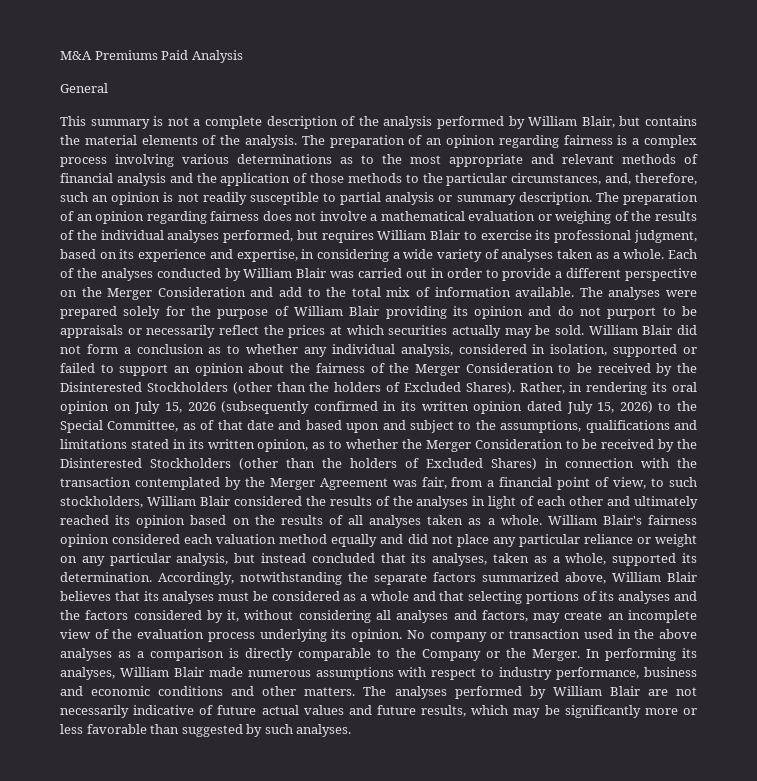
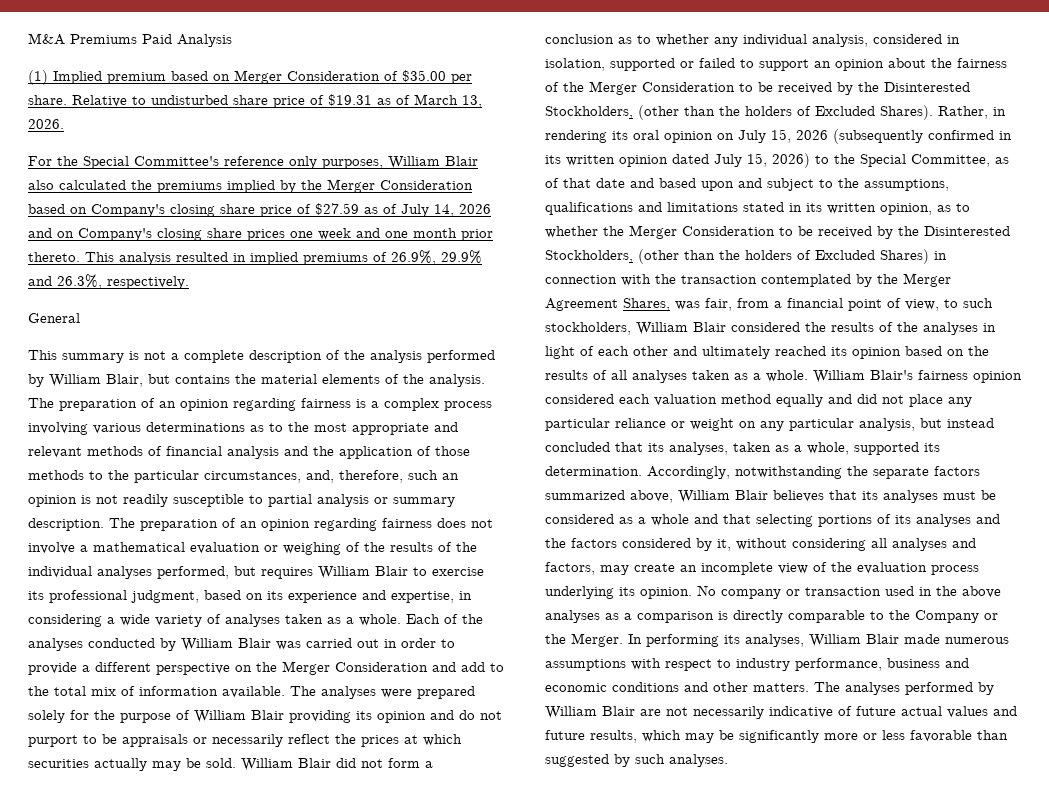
(243, 56) none -> [28,70,472,85] [28,94,482,108] [28,119,64,129] [28,156,478,169] [28,179,473,193] [28,203,491,217] [28,228,493,241] [28,250,482,265] [28,274,189,289] // (1) Implied premium based on Merger Consideration of $35.00 per share. Relative to undisturbed share price of $19.31 as of March 13, 2026. // For the Special Committee's reference only purposes, William Blair also calculated the premiums implied by the Merger Consideration based on Company's closing share price of $27.59 as of July 14, 2026 and on Company's closing share prices one week and one month prior thereto. This analysis resulted in implied premiums of 26.9%, 29.9% and 26.3%, respectively.
[146,382,228,392] Stockholders -> [545,106,633,119] Stockholders,
[150,458,231,468] Stockholders -> [545,250,633,263] Stockholders,
(388, 484) none -> [623,298,670,311] Shares,

